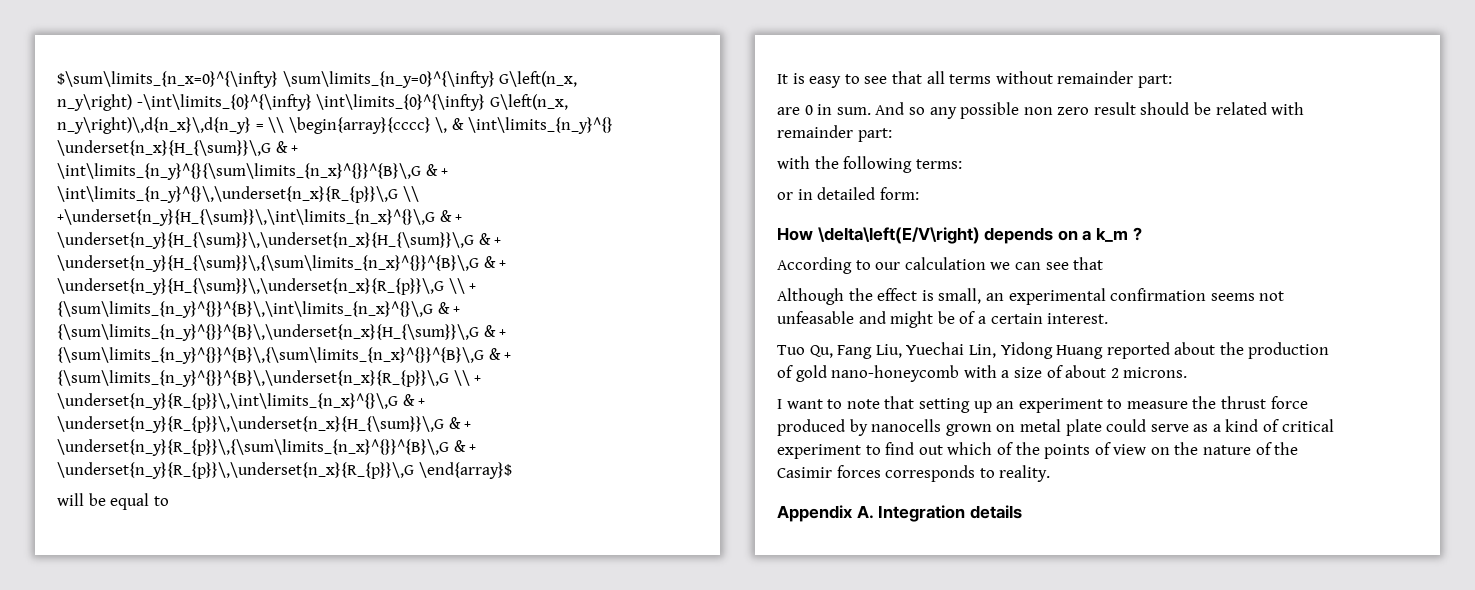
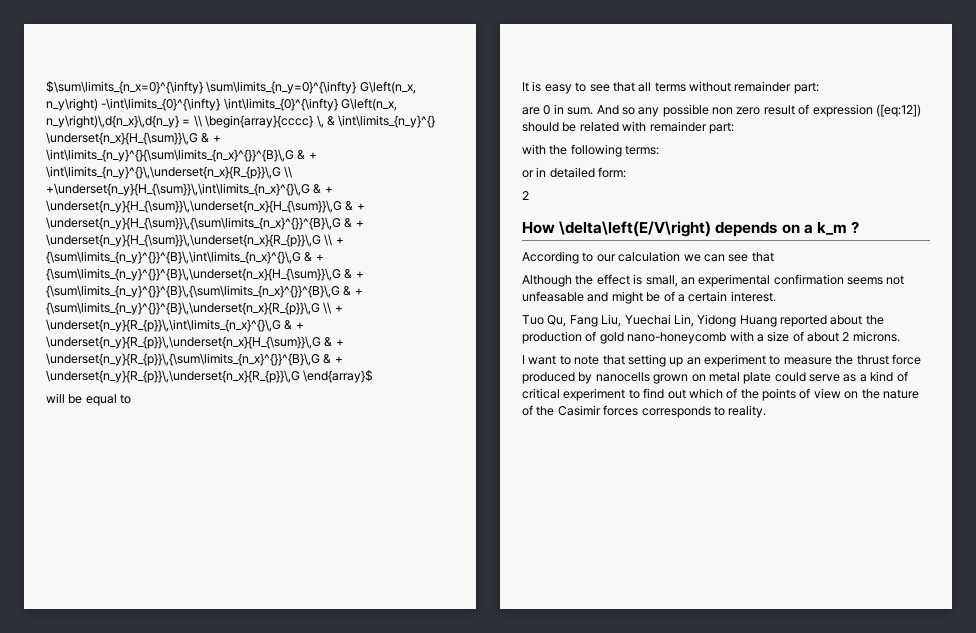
(1136, 108) none -> [798,104,921,117] of expression ([eq:12])
(919, 193) none -> [522,191,529,200] // 2
[777,505,1022,522] // Appendix A. Integration details -> (767, 411) none

